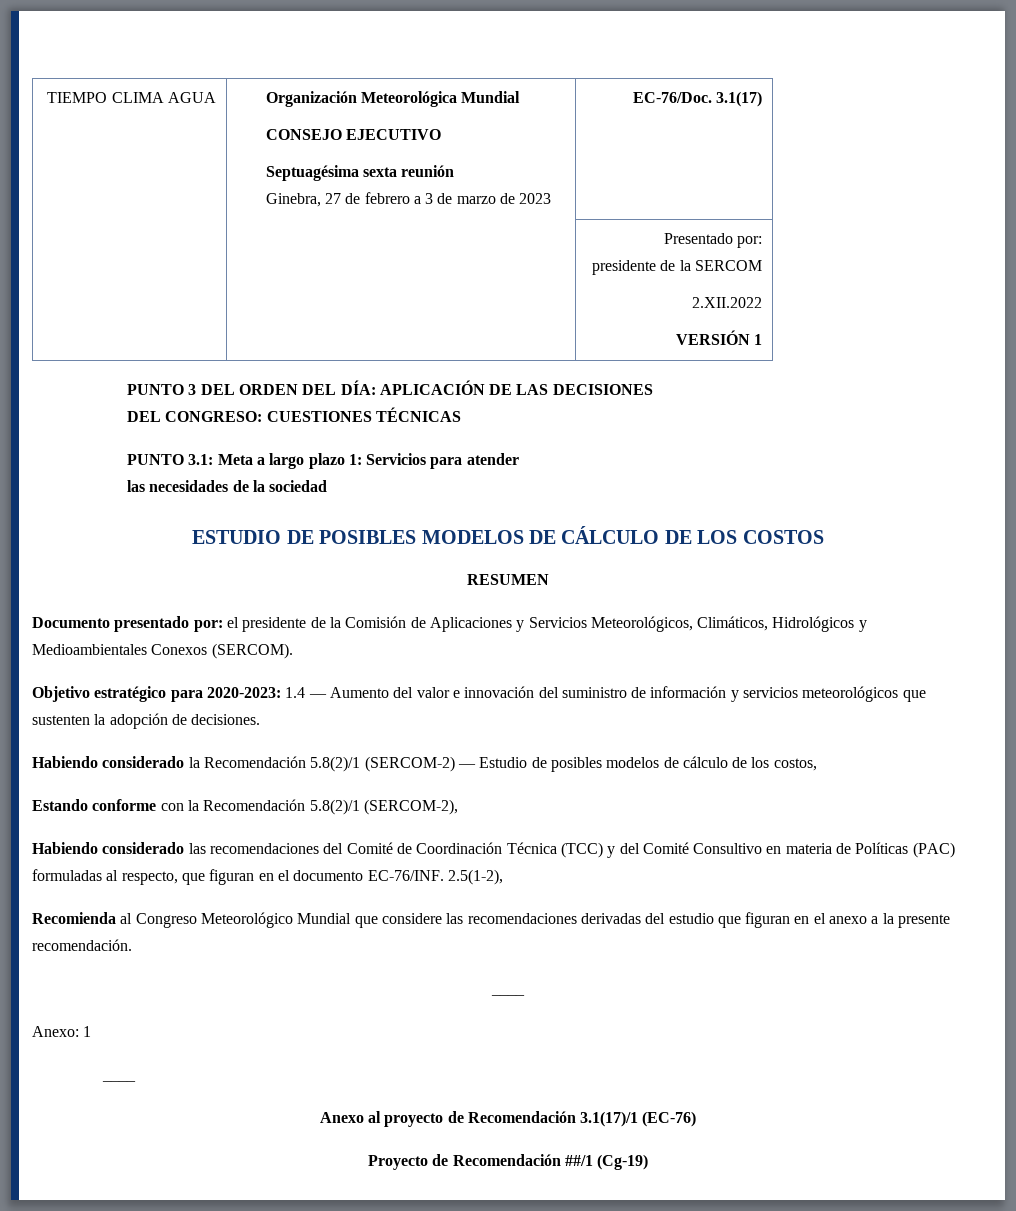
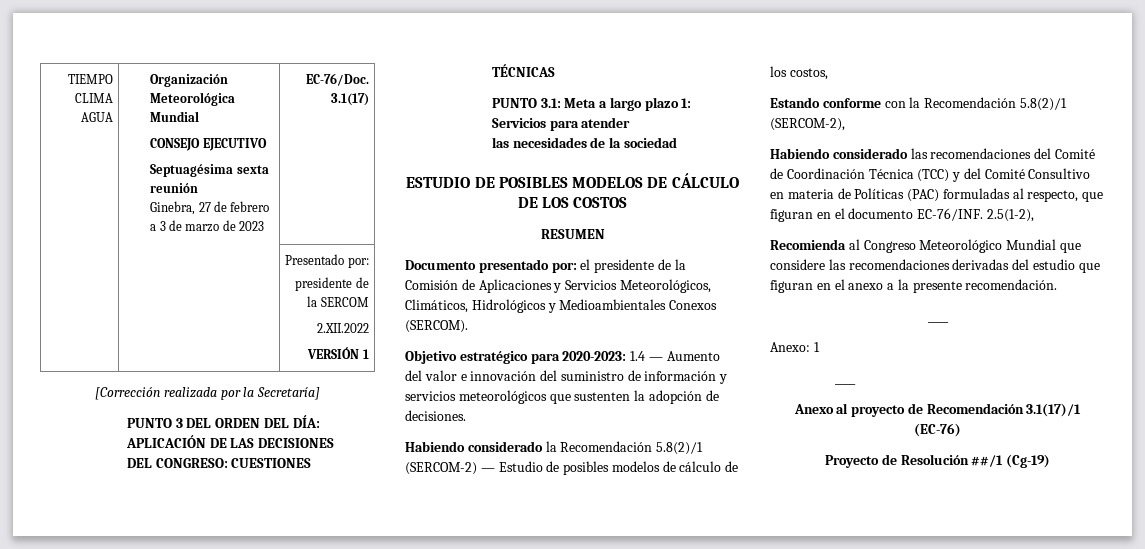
(762, 339) none -> [94,387,321,400] // [Corrección realizada por la Secretaría]
[452,1154,561,1166] Recomendación -> [900,454,969,465] Resolución

